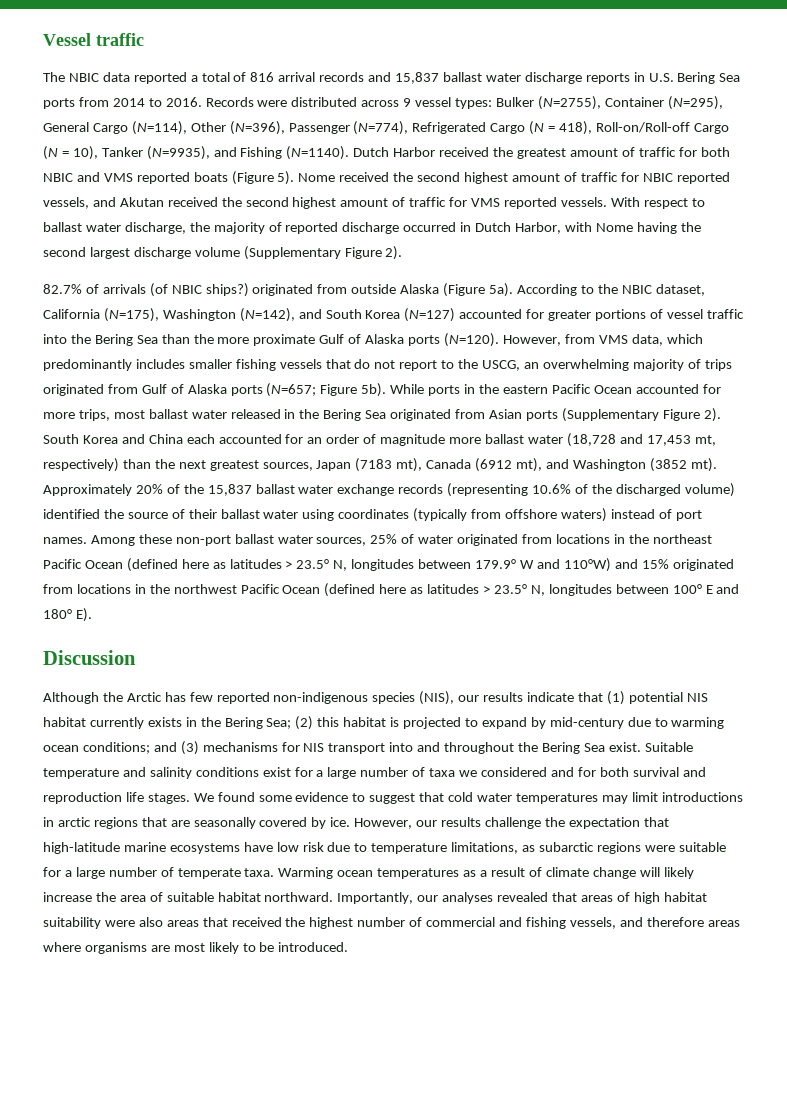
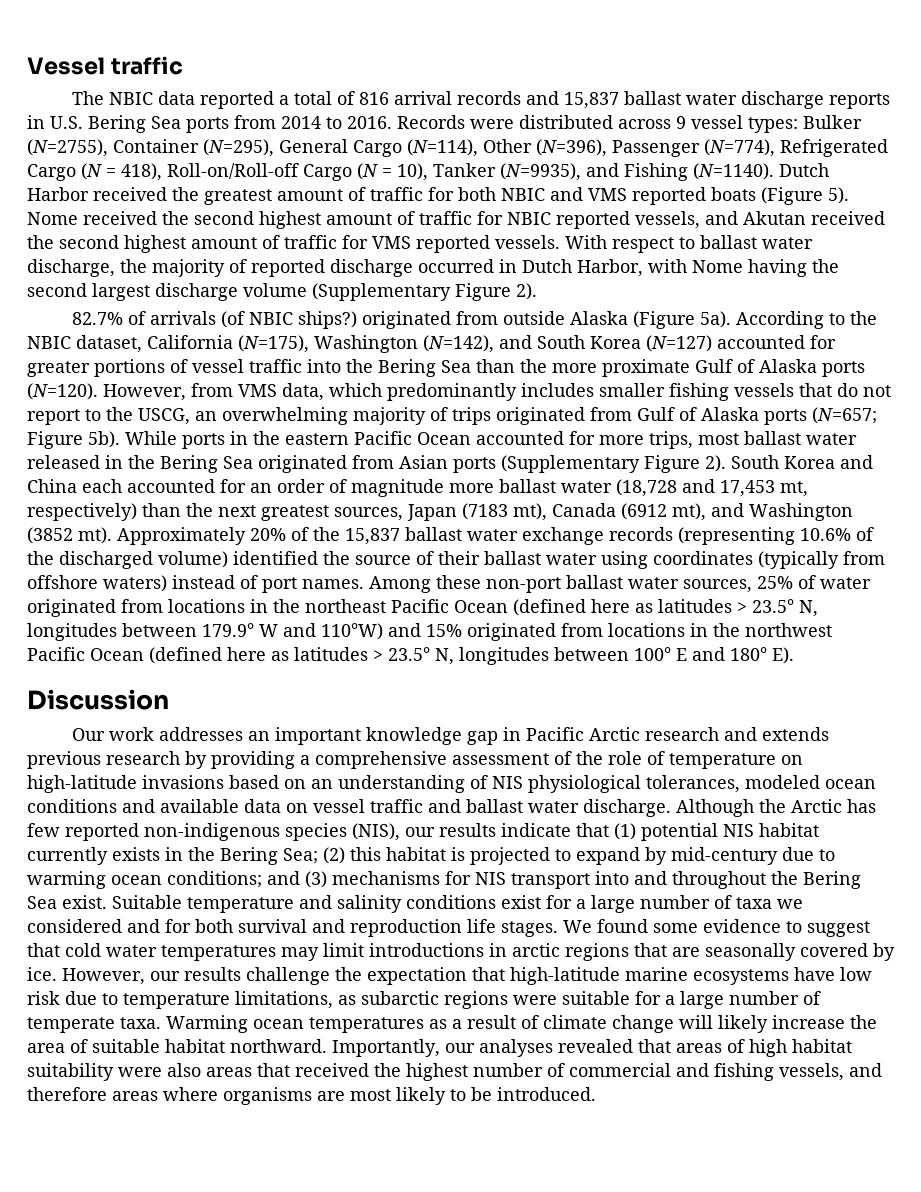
(136, 657) none -> [72,727,830,745] [27,751,803,769] [27,775,876,793] [27,799,671,817] Our work addresses an important knowledge gap in Pacific Arctic research and extends previous research by providing a comprehensive assessment of the role of temperature on high-latitude invasions based on an understanding of NIS physiological tolerances, modeled ocean conditions and available data on vessel traffic and ballast water discharge.

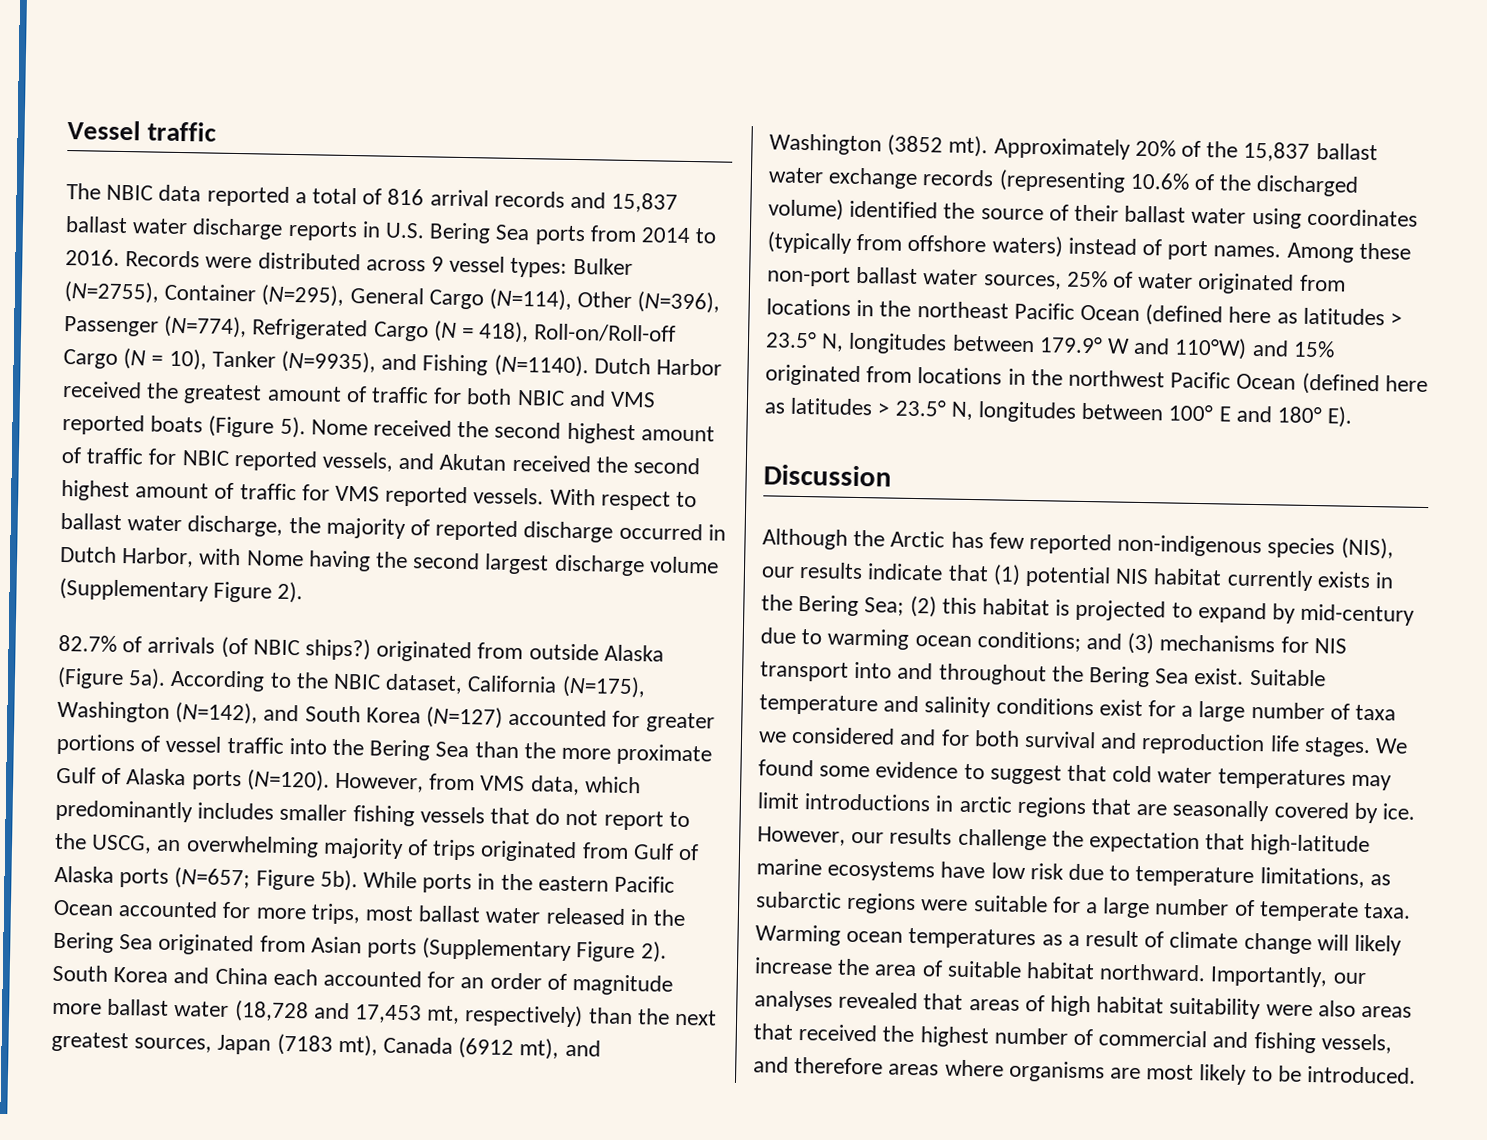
[72,727,830,745] [27,751,803,769] [27,775,876,793] [27,799,671,817] Our work addresses an important knowledge gap in Pacific Arctic research and extends previous research by providing a comprehensive assessment of the role of temperature on high-latitude invasions based on an understanding of NIS physiological tolerances, modeled ocean conditions and available data on vessel traffic and ballast water discharge. -> (892, 475) none

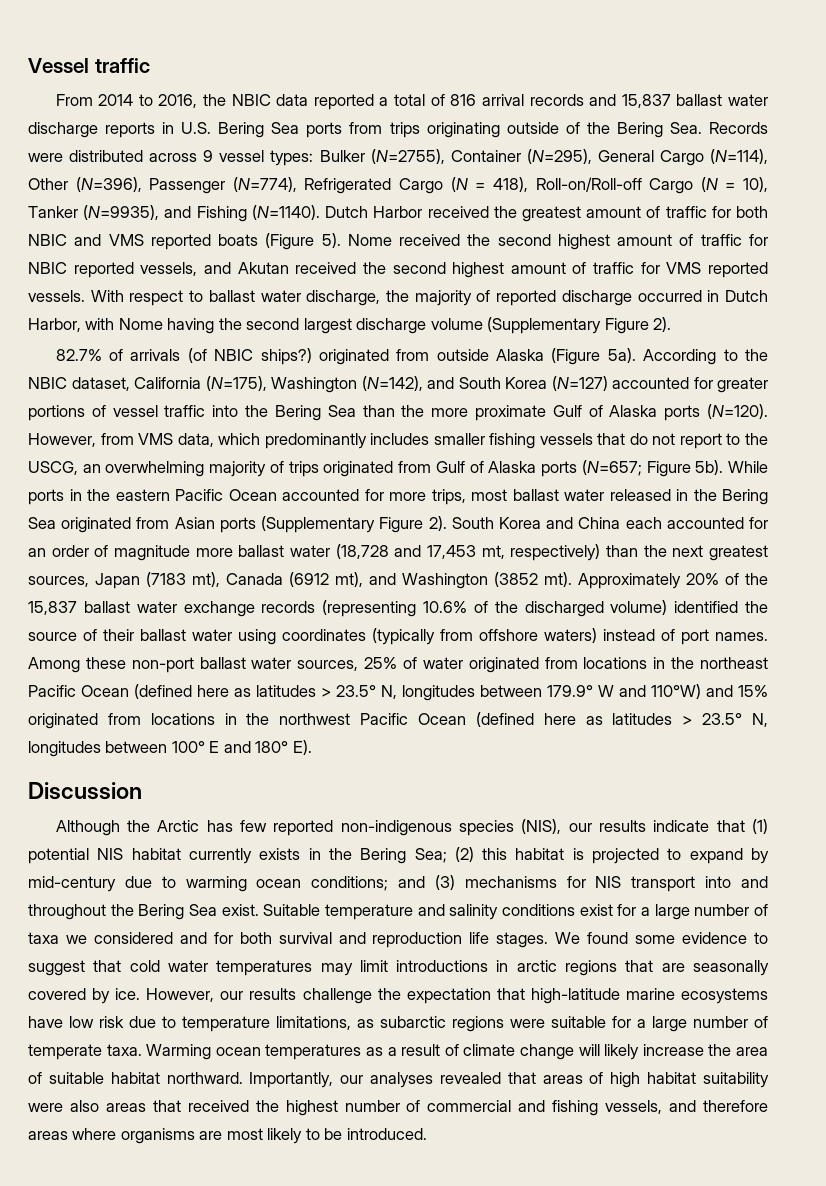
[66,183,101,200] The -> [55,94,227,108] From 2014 to 2016, the
[641,227,718,244] [65,249,120,266] 2014 to 2016. -> [389,122,702,138] trips originating outside of the Bering Sea.

